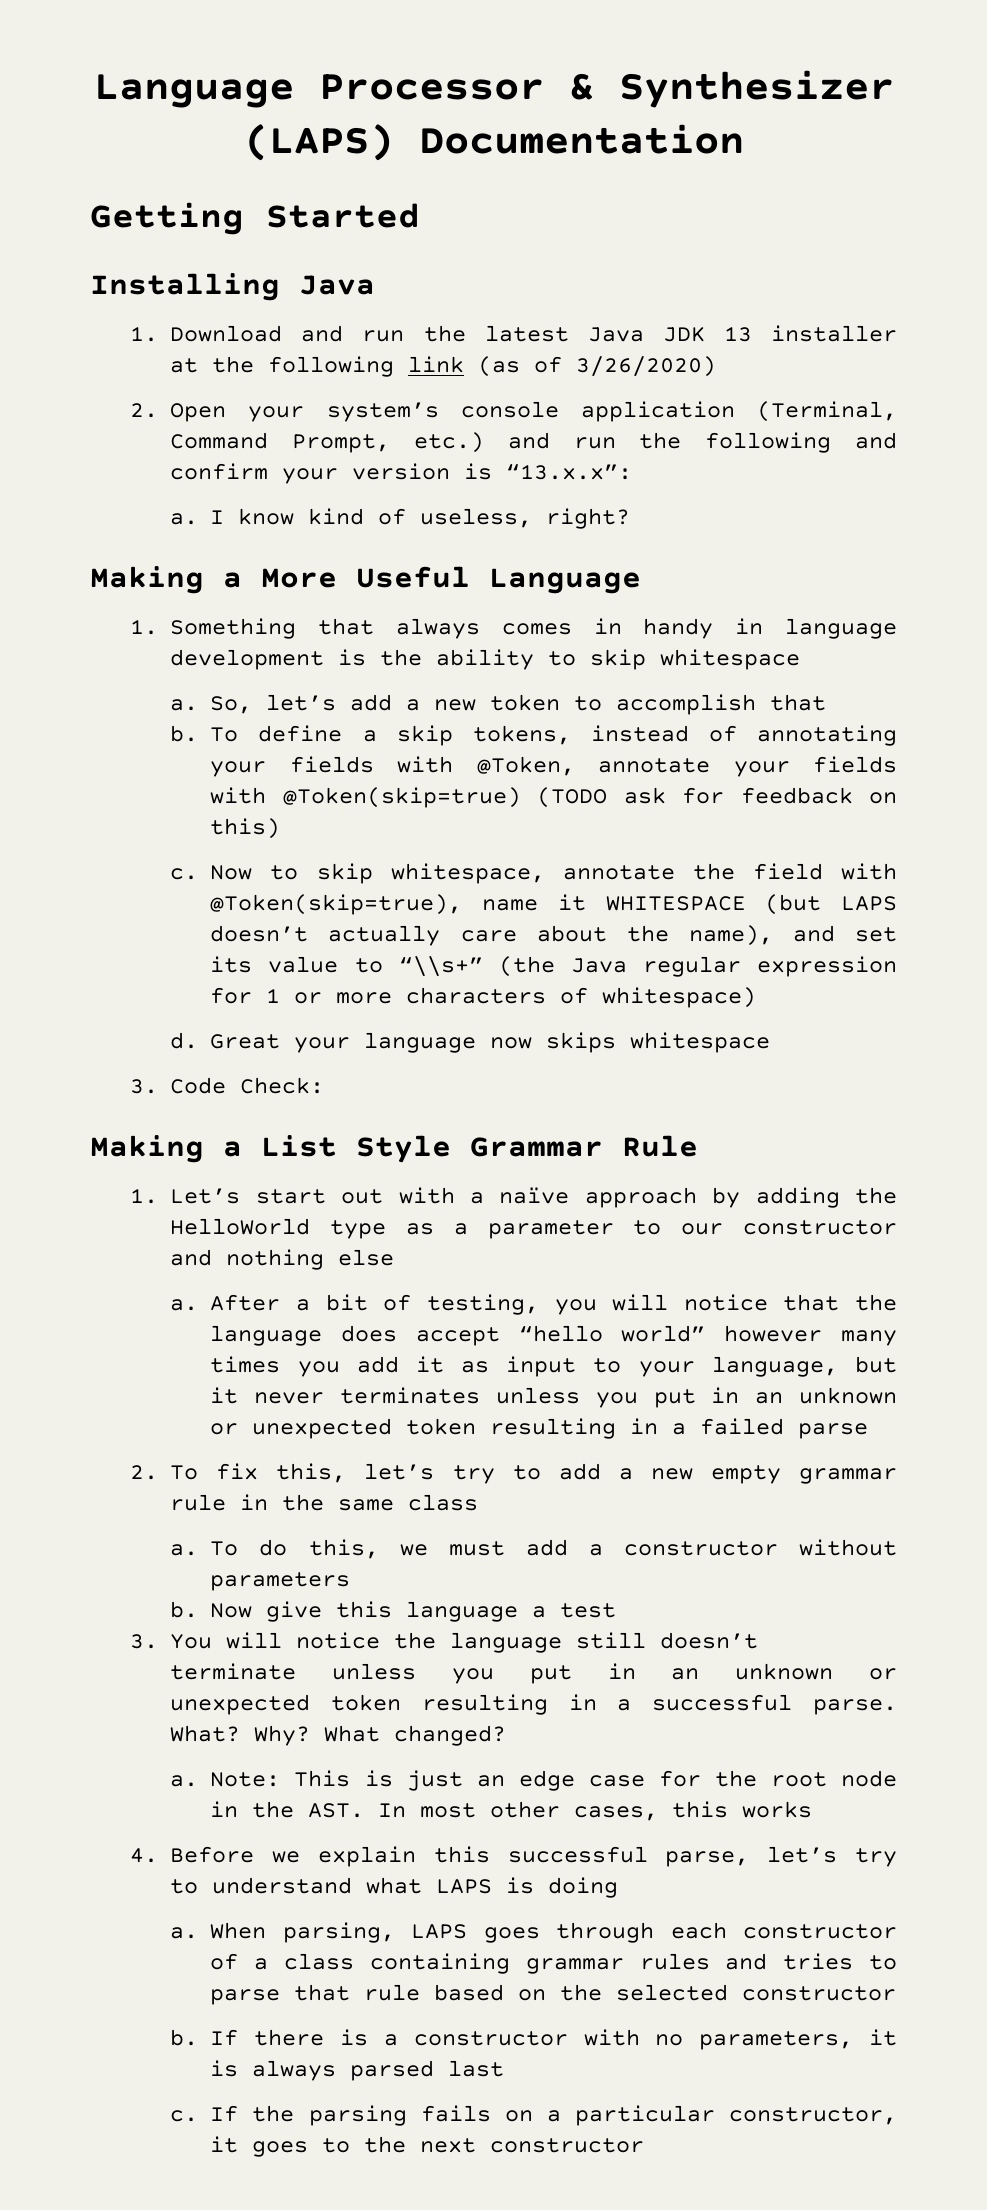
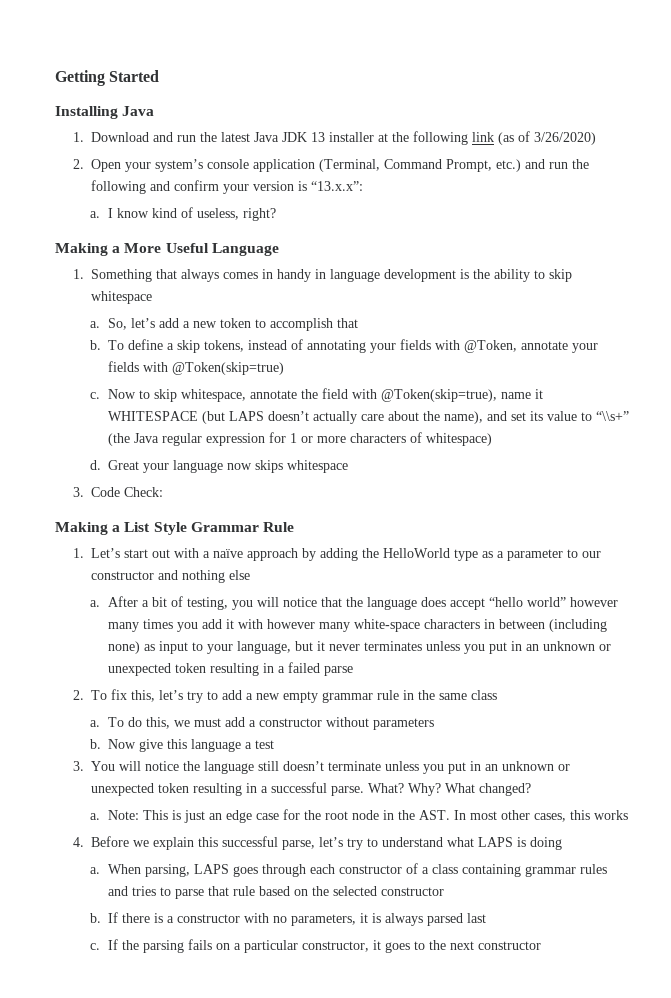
[93,70,894,108] [243,124,744,161] Language Processor & Synthesizer (LAPS) Documentation // -> (55, 78) none
[537,787,898,808] [210,818,281,839] (TODO ask for feedback on this) -> (285, 368) none
(444, 1364) none -> [237,619,607,632] [107,641,140,654] with however many white-space characters in between (including none)

